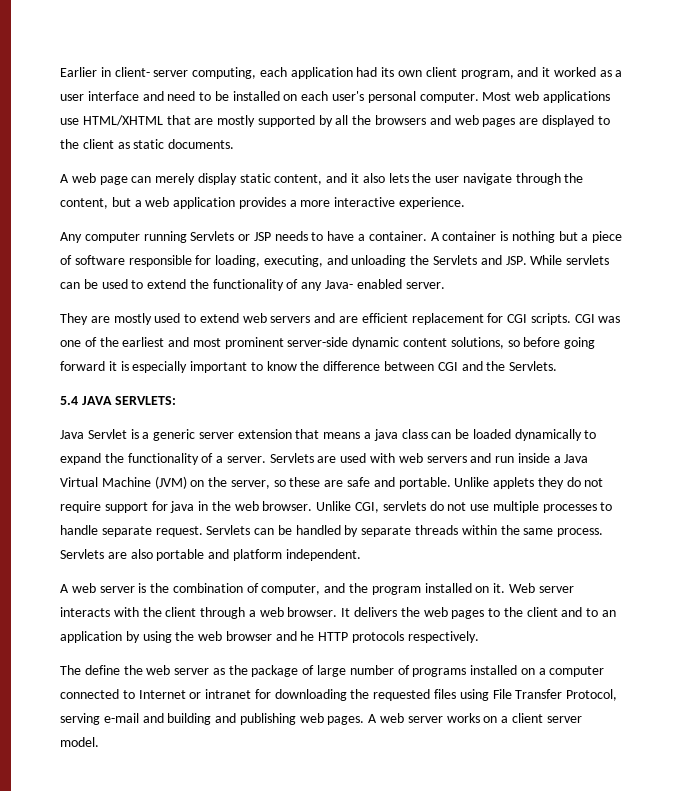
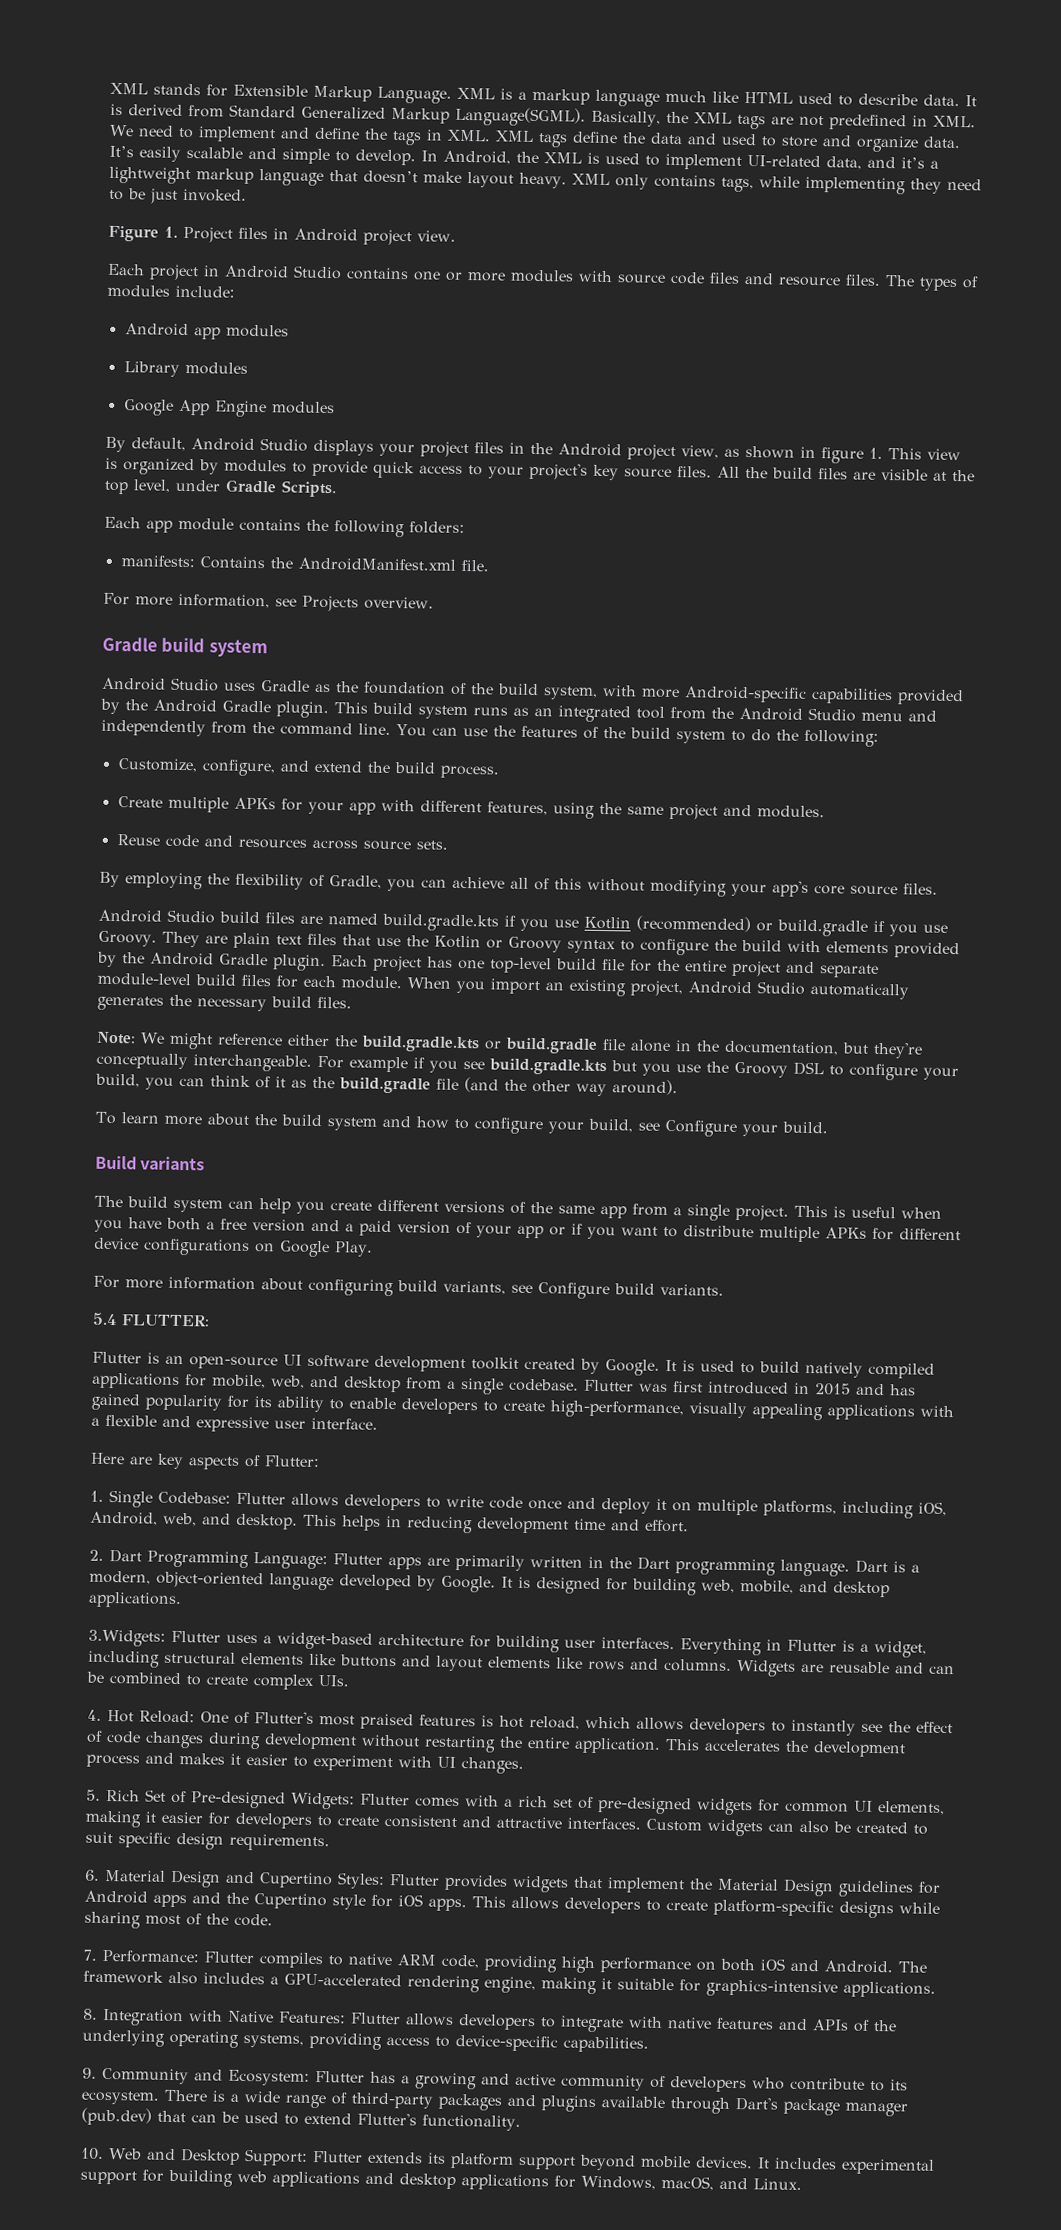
[60,67,623,79] [60,91,610,103] [60,115,610,127] [60,139,235,149] [60,173,584,185] [60,197,466,209] [60,231,623,243] [60,255,610,267] Earlier in client- server computing, each application had its own client program, and it worked as a user interface and need to be installed on each user's personal computer. Most web applications use HTML/XHTML that are mostly supported by all the browsers and web pages are displayed to the client as static documents. // A web page can merely display static content, and it also lets the user navigate through the content, but a web application provides a more interactive experience. // Any computer running Servlets or JSP needs to have a container. A container is nothing but a piece of software responsible for loading, executing, and unloading the Servlets and JSP. While servlets -> [110,82,977,107] [110,103,976,131] [109,124,961,153] [109,145,939,170] [109,166,982,195] [109,188,247,204] [108,225,456,246] [107,263,979,292] [107,284,235,298] [124,323,289,340] [123,361,248,377] [122,399,335,418] [105,436,961,464] [105,457,975,482] [104,479,338,498] [104,516,465,538] [120,555,489,572] [103,592,434,612] [102,636,268,658] [102,677,964,706] [100,698,937,723] [101,719,879,747] [117,758,499,779] [117,796,825,820] [116,834,448,851] [99,871,938,897] [98,909,948,937] [98,930,960,959] [97,951,879,978] [97,972,909,1000] [97,994,352,1012] [96,1031,923,1059] [96,1052,959,1081] [95,1073,678,1097] [95,1111,828,1137] [95,1155,206,1171] [94,1195,942,1221] [94,1217,961,1243] [94,1237,373,1258] [93,1275,724,1300] [92,1312,210,1327] [92,1351,935,1379] [92,1372,916,1396] [91,1393,954,1421] [91,1414,378,1433] [90,1452,320,1470] [90,1490,947,1519] [90,1511,689,1534] [89,1549,920,1577] [89,1570,890,1598] [88,1591,182,1609] [88,1629,927,1658] [88,1650,955,1677] [86,1671,349,1690] [87,1709,953,1736] [86,1730,906,1758] [86,1752,524,1774] [86,1789,945,1816] [85,1810,928,1837] [85,1831,330,1852] [84,1869,941,1898] [84,1890,940,1919] [84,1911,273,1929] [83,1949,927,1974] [83,1970,936,1998] [83,2008,897,2033] [82,2029,649,2053] [82,2067,908,2093] [81,2089,908,2117] [81,2107,186,2126] XML stands for Extensible Markup Language. XML is a markup language much like HTML used to describe data. It is derived from Standard Generalized Markup Language(SGML). Basically, the XML tags are not predefined in XML. We need to implement and define the tags in XML. XML tags define the data and used to store and organize data. It’s easily scalable and simple to develop. In Android, the XML is used to implement UI-related data, and it’s a lightweight markup language that doesn’t make layout heavy. XML only contains tags, while implementing they need to be just invoked. // Figure 1. Project files in Android project view. // Each project in Android Studio contains one or more modules with source code files and resource files. The types of modules include: // Android app modules // Library modules // Google App Engine modules // By default, Android Studio displays your project files in the Android project view, as shown in figure 1. This view is organized by modules to provide quick access to your project's key source files. All the build files are visible at the top level, under Gradle Scripts. // Each app module contains the following folders: // manifests: Contains the AndroidManifest.xml file. // For more information, see Projects overview. // Gradle build system // Android Studio uses Gradle as the foundation of the build system, with more Android-specific capabilities provided by the Android Gradle plugin. This build system runs as an integrated tool from the Android Studio menu and independently from the command line. You can use the features of the build system to do the following: // Customize, configure, and extend the build process. // Create multiple APKs for your app with different features, using the same project and modules. // Reuse code and resources across source sets. // By employing the flexibility of Gradle, you can achieve all of this without modifying your app's core source files. // Android Studio build files are named build.gradle.kts if you use Kotlin (recommended) or build.gradle if you use Groovy. They are plain text files that use the Kotlin or Groovy syntax to configure the build with elements provided by the Android Gradle plugin. Each project has one top-level build file for the entire project and separate module-level build files for each module. When you import an existing project, Android Studio automatically generates the necessary build files. // Note: We might reference either the build.gradle.kts or build.gradle file alone in the documentation, but they're conceptually interchangeable. For example if you see build.gradle.kts but you use the Groovy DSL to configure your build, you can think of it as the build.gradle file (and the other way around). // To learn more about the build system and how to configure your build, see Configure your build. // Build variants // The build system can help you create different versions of the same app from a single project. This is useful when you have both a free version and a paid version of your app or if you want to distribute multiple APKs for different device configurations on Google Play. // For more information about configuring build variants, see Configure build variants. // 5.4 FLUTTER: // Flutter is an open-source UI software development toolkit created by Google. It is used to build natively compiled applications for mobile, web, and desktop from a single codebase. Flutter was first introduced in 2015 and has gained popularity for its ability to enable developers to create high-performance, visually appealing applications with a flexible and expressive user interface. // Here are key aspects of Flutter: // 1. Single Codebase: Flutter allows developers to write code once and deploy it on multiple platforms, including iOS, Android, web, and desktop. This helps in reducing development time and effort. // 2. Dart Programming Language: Flutter apps are primarily written in the Dart programming language. Dart is a modern, object-oriented language developed by Google. It is designed for building web, mobile, and desktop applications. // 3.Widgets: Flutter uses a widget-based architecture for building user interfaces. Everything in Flutter is a widget, including structural elements like buttons and layout elements like rows and columns. Widgets are reusable and can be combined to create complex UIs. // 4. Hot Reload: One of Flutter's most praised features is hot reload, which allows developers to instantly see the effect of code changes during development without restarting the entire application. This accelerates the development process and makes it easier to experiment with UI changes. // 5. Rich Set of Pre-designed Widgets: Flutter comes with a rich set of pre-designed widgets for common UI elements, making it easier for developers to create consistent and attractive interfaces. Custom widgets can also be created to suit specific design requirements. // 6. Material Design and Cupertino Styles: Flutter provides widgets that implement the Material Design guidelines for Android apps and the Cupertino style for iOS apps. This allows developers to create platform-specific designs while sharing most of the code. // 7. Performance: Flutter compiles to native ARM code, providing high performance on both iOS and Android. The framework also includes a GPU-accelerated rendering engine, making it suitable for graphics-intensive applications. // 8. Integration with Native Features: Flutter allows developers to integrate with native features and APIs of the underlying operating systems, providing access to device-specific capabilities. // 9. Community and Ecosystem: Flutter has a growing and active community of developers who contribute to its ecosystem. There is a wide range of third-party packages and plugins available through Dart's package manager (pub.dev) that
[189,279,445,291] [60,313,621,325] [60,337,596,349] [60,361,558,373] [60,396,176,405] [60,429,597,441] [60,453,589,465] [60,476,604,489] [60,501,613,513] [60,525,604,537] [60,549,361,561] [60,583,574,595] [60,607,617,619] [60,631,479,643] [60,665,605,677] [60,689,618,701] [60,713,582,725] [60,737,99,747] the functionality of any Java- enabled server. // They are mostly used to extend web servers and are efficient replacement for CGI scripts. CGI was one of the earliest and most prominent server-side dynamic content solutions, so before going forward it is especially important to know the difference between CGI and the Servlets. // 5.4 JAVA SERVLETS: // Java Servlet is a generic server extension that means a java class can be loaded dynamically to expand the functionality of a server. Servlets are used with web servers and run inside a Java Virtual Machine (JVM) on the server, so these are safe and portable. Unlike applets they do not require support for java in the web browser. Unlike CGI, servlets do not use multiple processes to handle separate request. Servlets can be handled by separate threads within the same process. Servlets are also portable and platform independent. // A web server is the combination of computer, and the program installed on it. Web server interacts with the client through a web browser. It delivers the web pages to the client and to an application by using the web browser and he HTTP protocols respectively. // The define the web server as the package of large number of programs installed on a computer connected to Internet or intranet for downloading the requested files using File Transfer Protocol, serving e-mail and building and publishing web pages. A web server works on a client server model. -> [357,2112,521,2131] [81,2147,935,2175] [80,2169,802,2191] Flutter's functionality. // 10. Web and Desktop Support: Flutter extends its platform support beyond mobile devices. It includes experimental support for building web applications and desktop applications for Windows, macOS, and Linux.

